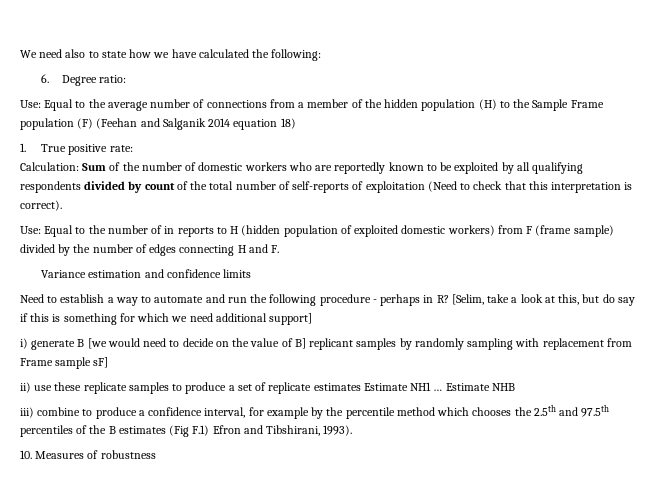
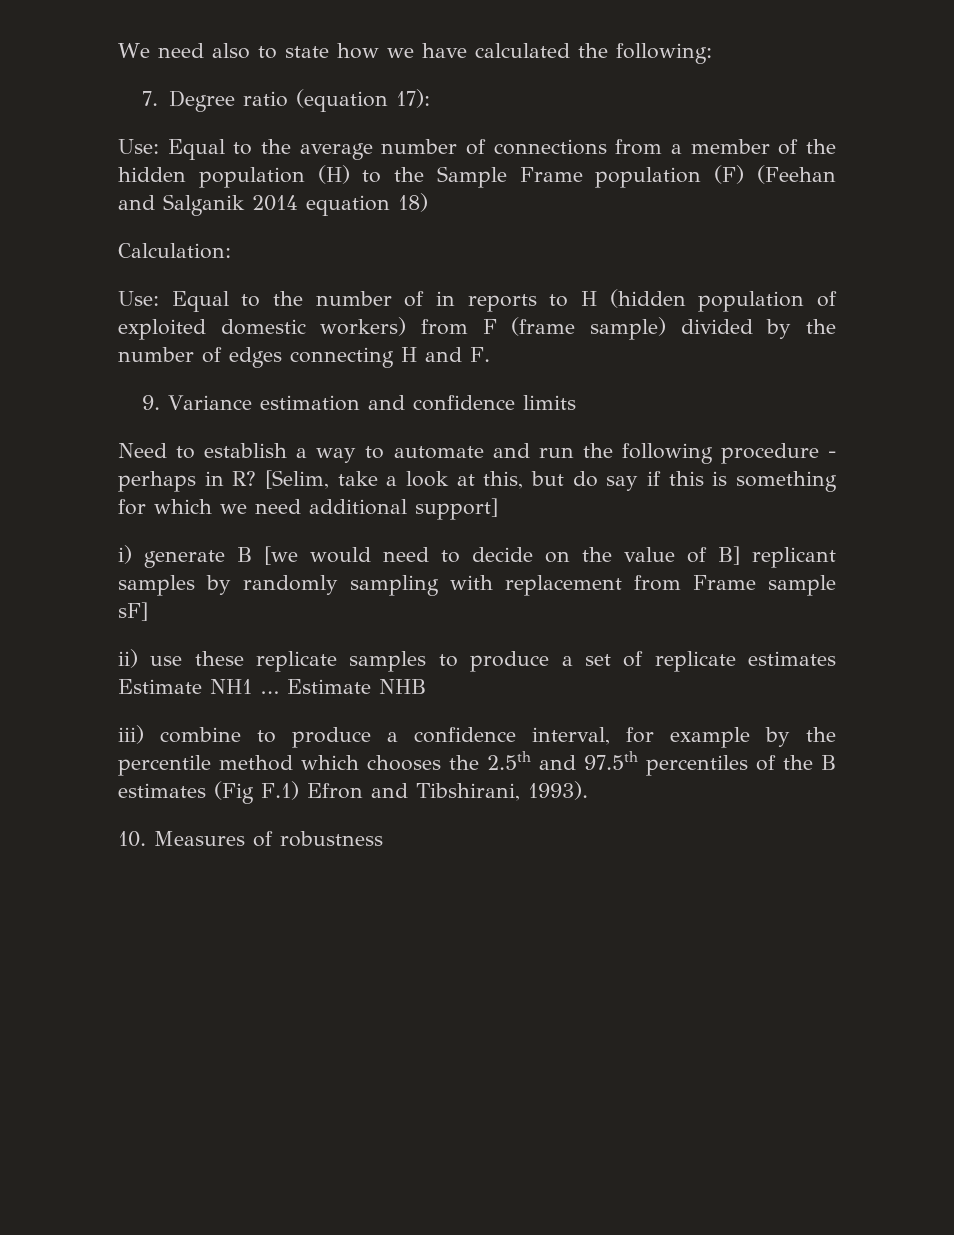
[41,74,127,86] 6. Degree ratio: -> [141,89,430,112] 7. Degree ratio (equation 17):
[20,143,133,155] [20,162,584,174] [20,181,633,193] [20,200,62,211] 1. True positive rate: // Calculation: Sum of the number of domestic workers who are reportedly known to be exploited by all qualifying respondents divided by count of the total number of self-reports of exploitation (Need to check that this interpretation is correct). -> [118,243,231,259] Calculation:
(280, 249) none -> [141,395,160,410] 9.

